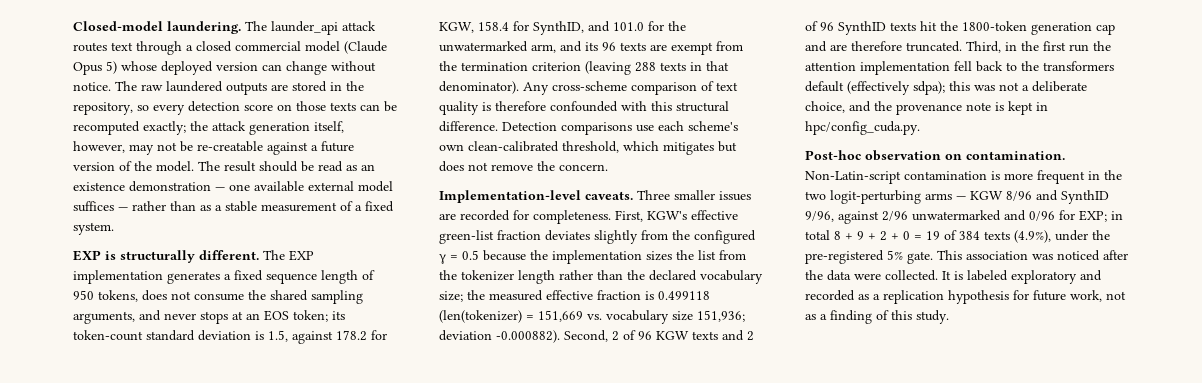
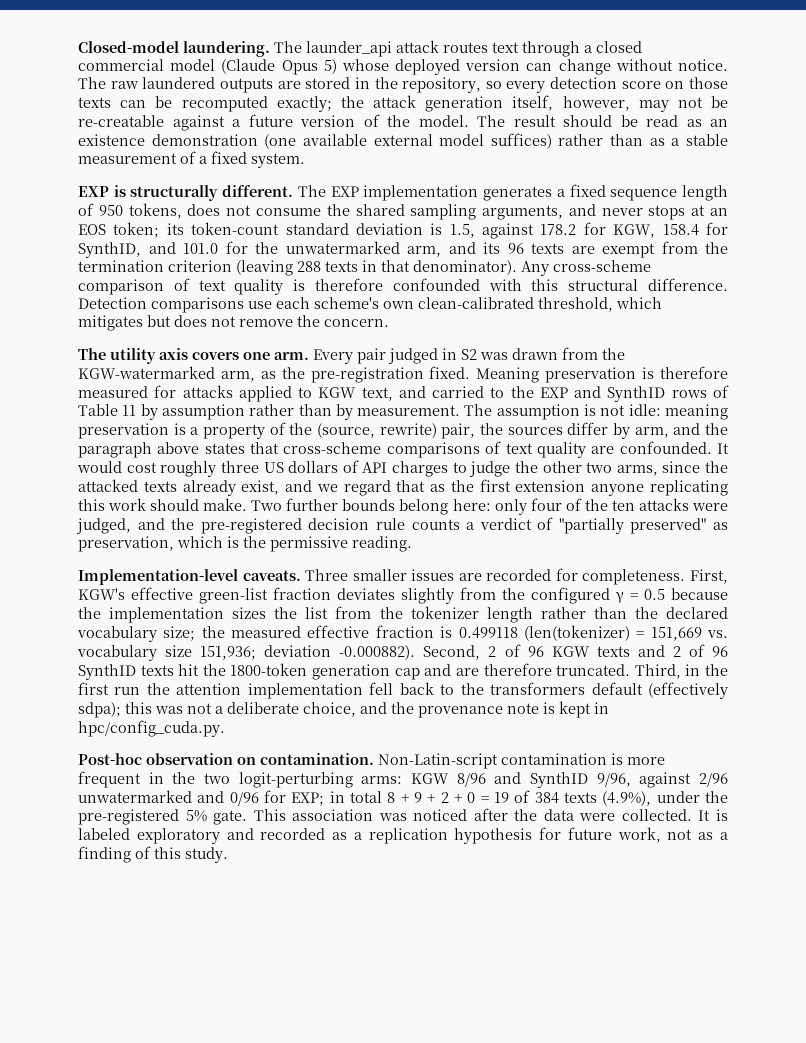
[215,184,250,191] — one -> [264,134,297,149] (one
[73,201,128,212] suffices — -> [490,133,552,149] suffices)
(608, 167) none -> [78,347,625,364] [78,366,729,383] [78,385,729,402] [78,404,728,420] [78,422,728,439] [78,441,730,458] [77,460,728,477] [78,479,728,496] [78,498,729,515] [76,517,728,534] [78,536,412,552] // The utility axis covers one arm. Every pair judged in S2 was drawn from the KGW-watermarked arm, as the pre-registration fixed. Meaning preservation is therefore measured for attacks applied to KGW text, and carried to the EXP and SynthID rows of Table 11 by assumption rather than by measurement. The assumption is not idle: meaning preservation is a property of the (source, rewrite) pair, the sources differ by arm, and the paragraph above states that cross-scheme comparisons of text quality are confounded. It would cost roughly three US dollars of API charges to judge the other two arms, since the attacked texts already exist, and we regard that as the first extension anyone replicating this work should make. Two further bounds belong here: only four of the ten attacks were judged, and the pre-registered decision rule counts a verdict of "partially preserved" as preservation, which is the permissive reading.
[925,193,966,200] arms — -> [361,776,403,784] arms:

